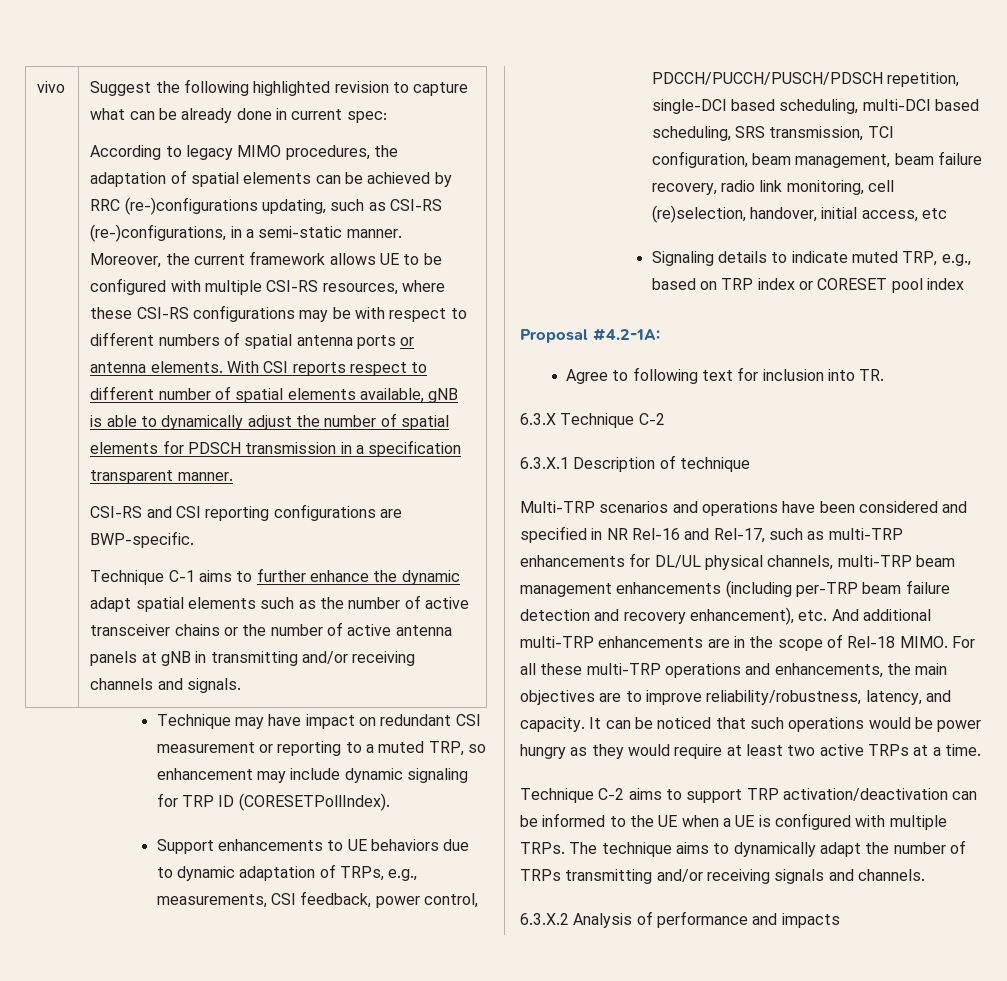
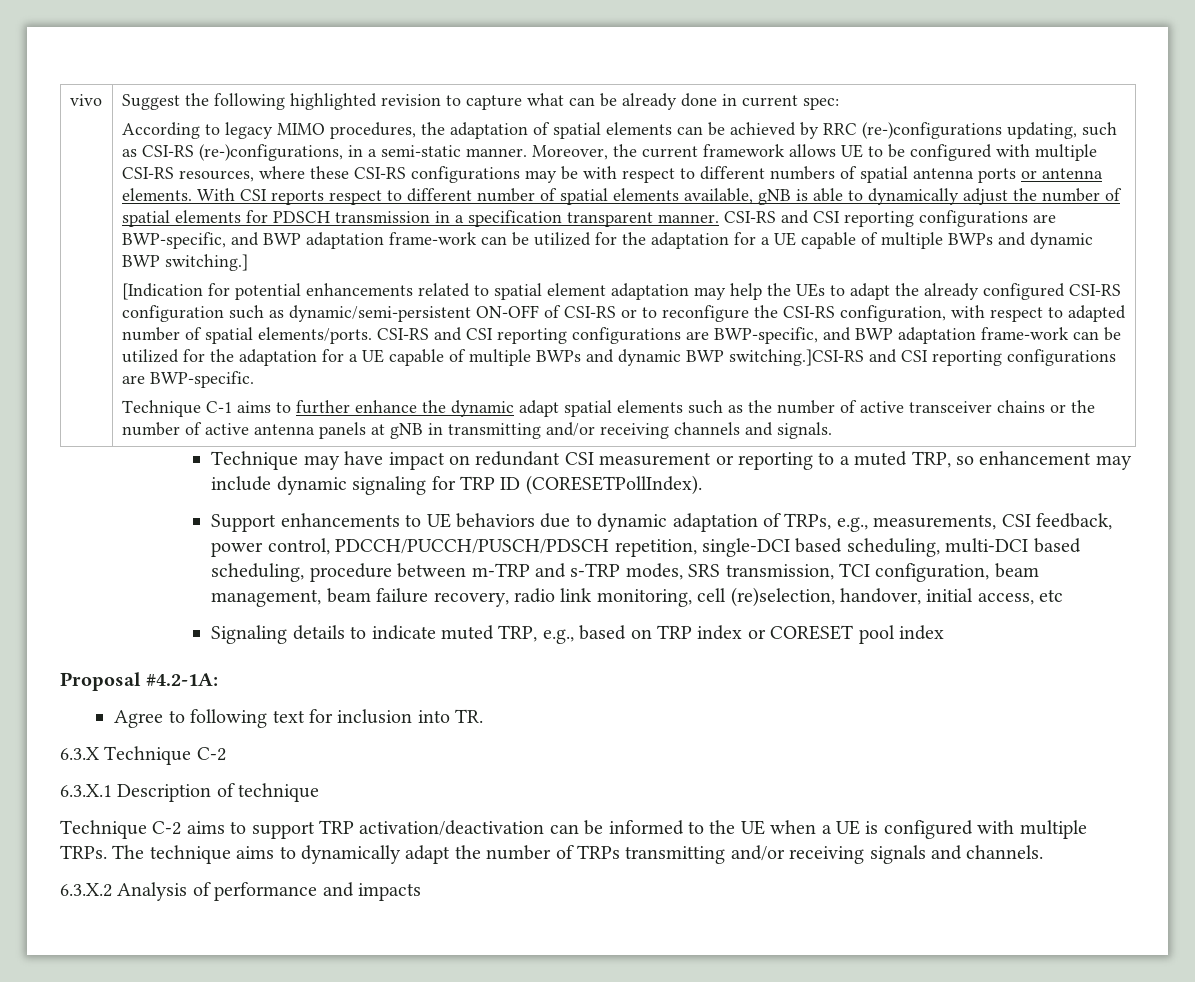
[90,506,143,518] // CSI-RS -> [723,210,1056,227] [121,232,1093,249] [121,254,248,271] [121,283,1121,300] [121,305,1126,322] [121,327,1121,344] [121,349,864,366] CSI-RS and CSI reporting configurations are BWP-specific, and BWP adaptation frame-work can be utilized for the adaptation for a UE capable of multiple BWPs and dynamic BWP switching.] // [Indication for potential enhancements related to spatial element adaptation may help the UEs to adapt the already configured CSI-RS configuration such as dynamic/semi-persistent ON-OFF of CSI-RS or to reconfigure the CSI-RS configuration, with respect to adapted number of spatial elements/ports. CSI-RS and CSI reporting configurations are BWP-specific, and BWP adaptation frame-work can be utilized for the adaptation for a UE capable of multiple BWPs and dynamic BWP switching.]CSI-RS
(731, 133) none -> [309,563,683,582] procedure between m-TRP and s-TRP modes,
[520,501,968,516] [520,526,903,543] [520,553,955,570] [520,580,950,598] [520,607,931,625] [520,634,975,651] [520,663,948,678] [520,690,951,705] [520,717,982,732] [520,744,981,759] // Multi-TRP scenarios and operations have been considered and specified in NR Rel-16 and Rel-17, such as multi-TRP enhancements for DL/UL physical channels, multi-TRP beam management enhancements (including per-TRP beam failure detection and recovery enhancement), etc. And additional multi-TRP enhancements are in the scope of Rel-18 MIMO. For all these multi-TRP operations and enhancements, the main objectives are to improve reliability/robustness, latency, and capacity. It can be noticed that such operations would be power hungry as they would require at least two active TRPs at a time. -> (320, 792) none

